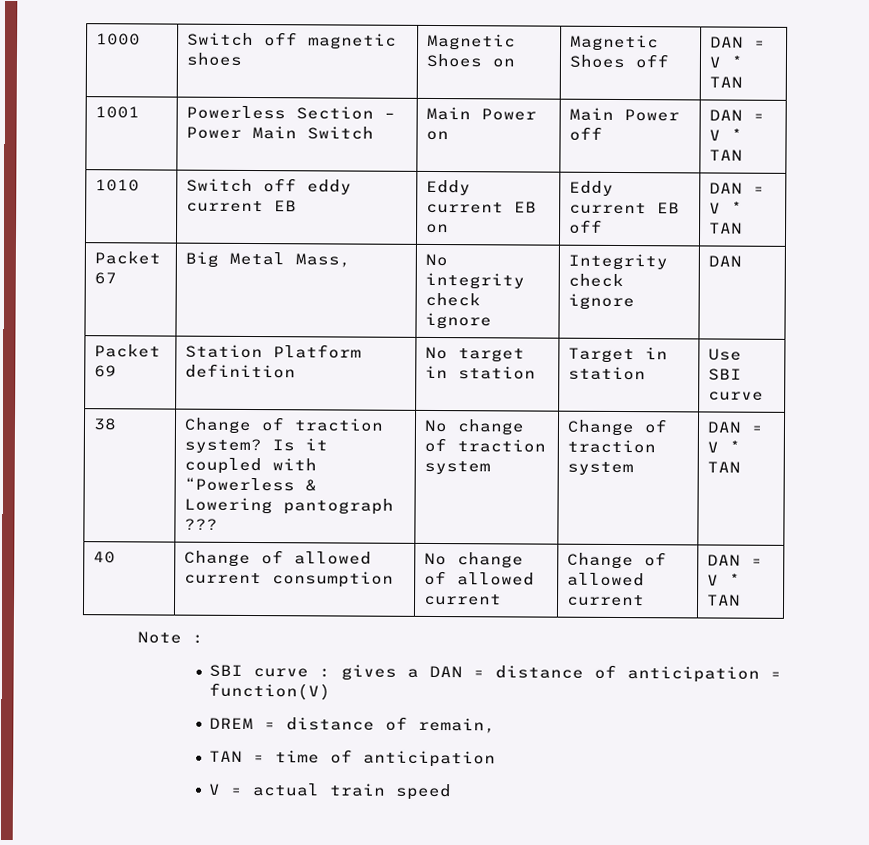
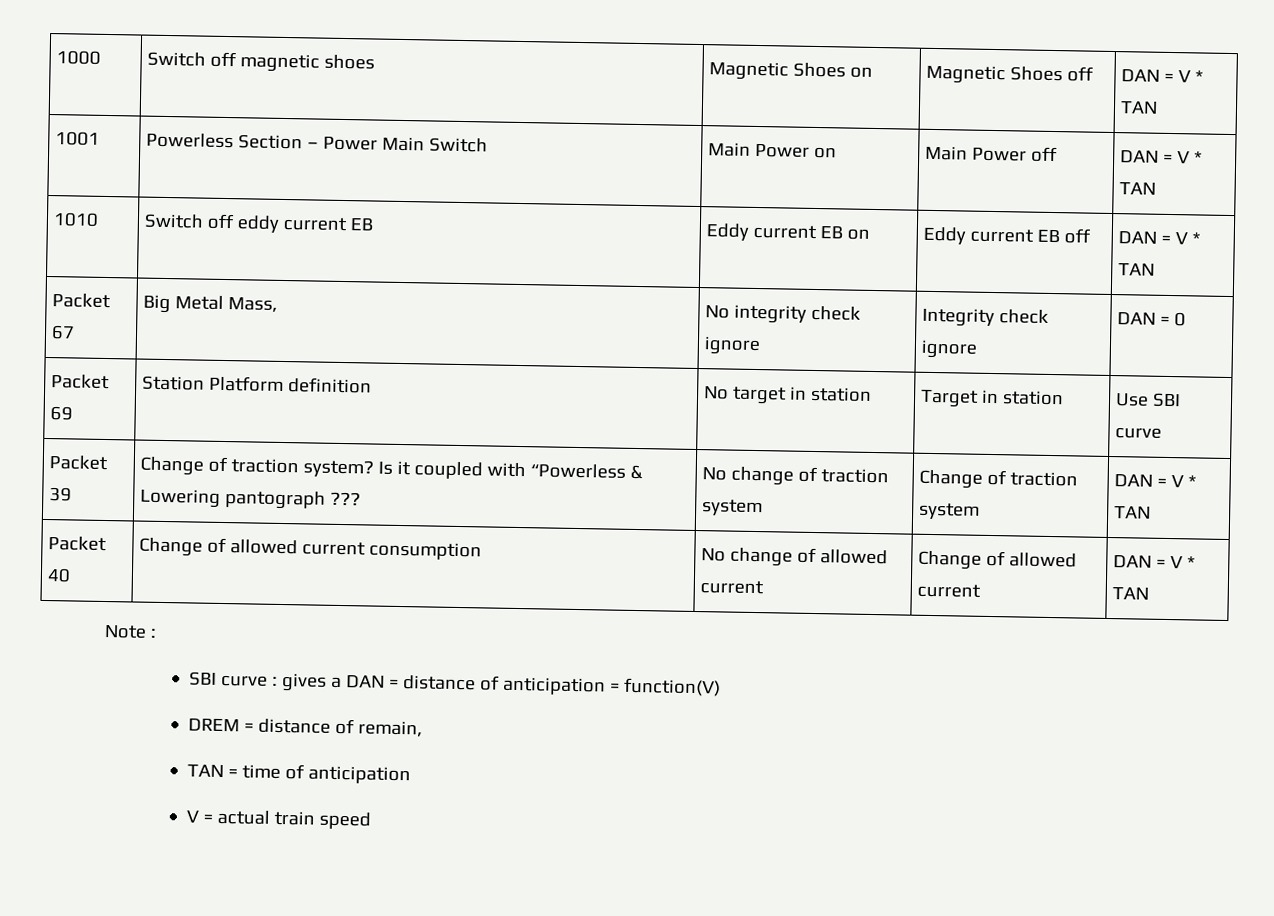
(743, 261) none -> [1160,312,1187,327] = 0
[93,418,118,431] 38 -> [49,455,109,471] [49,487,73,502] Packet 39
(742, 467) none -> [48,536,108,552] Packet

